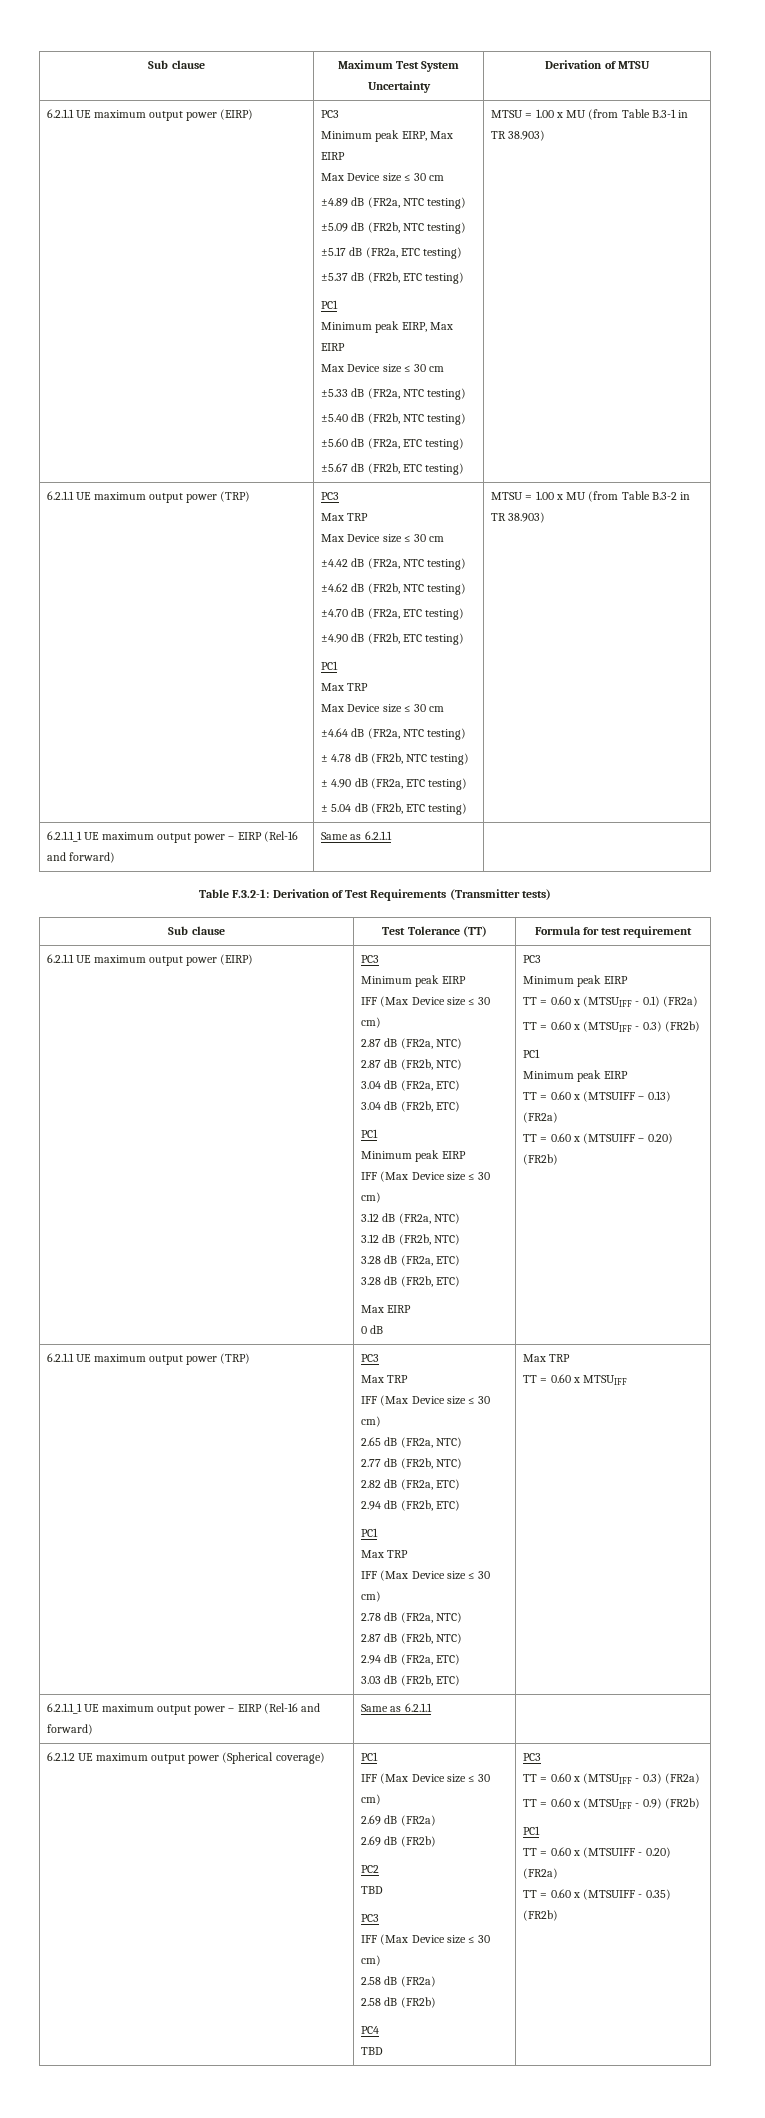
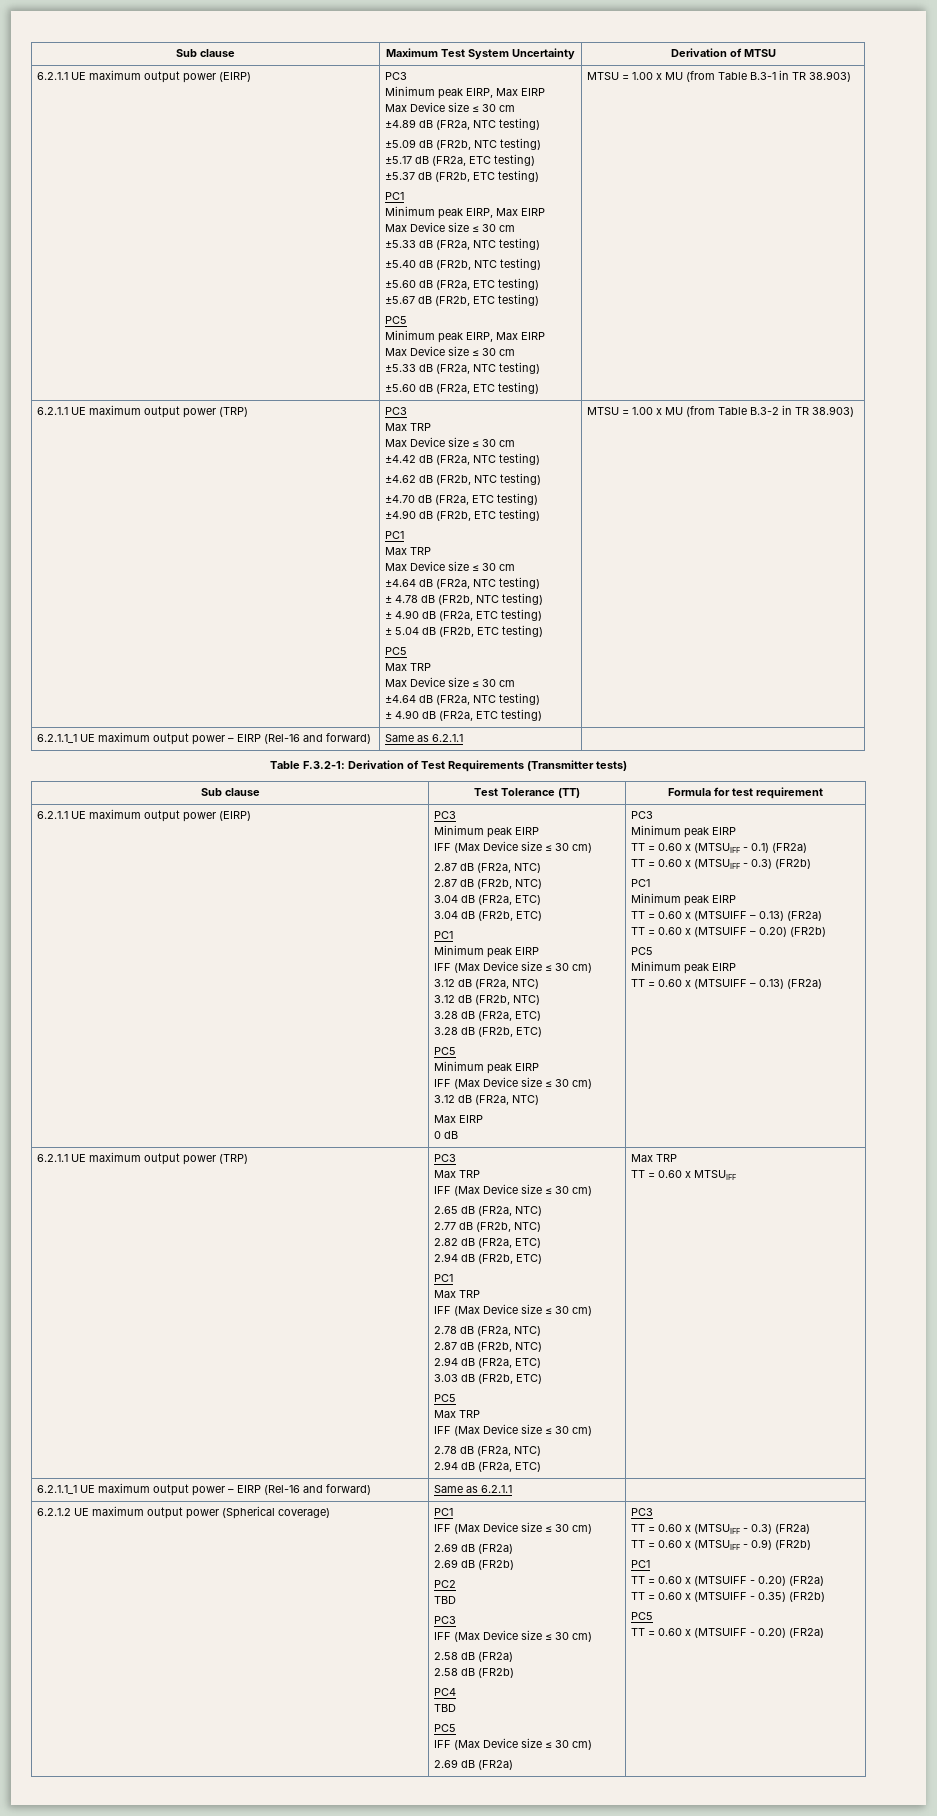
(465, 469) none -> [384,316,407,324] [384,330,545,343] [384,346,515,356] [384,362,540,374] [384,382,539,394] // PC5 // Minimum peak EIRP, Max EIRP // Max Device size ≤ 30 cm // ±5.33 dB (FR2a, NTC testing) // ±5.60 dB (FR2a, ETC testing)
(468, 809) none -> [384,647,407,655] [384,663,431,671] [384,677,515,687] [384,693,540,705] [384,709,542,721] // PC5 // Max TRP // Max Device size ≤ 30 cm // ±4.64 dB (FR2a, NTC testing) // ± 4.90 dB (FR2a, ETC testing)
(460, 1281) none -> [433,1047,456,1055] [433,1061,539,1074] [433,1077,592,1089] [433,1095,539,1105] // PC5 // Minimum peak EIRP // IFF (Max Device size ≤ 30 cm) // 3.12 dB (FR2a, NTC)
(559, 1159) none -> [630,947,653,955] [630,961,736,974] [630,979,822,989] // PC5 // Minimum peak EIRP // TT = 0.60 x (MTSUIFF – 0.13) (FR2a)
(460, 1680) none -> [433,1394,456,1402] [433,1410,480,1418] [433,1424,592,1436] [433,1446,541,1456] [433,1461,541,1472] // PC5 // Max TRP // IFF (Max Device size ≤ 30 cm) // 2.78 dB (FR2a, NTC) // 2.94 dB (FR2a, ETC)
(384, 2051) none -> [433,1724,456,1732] [433,1738,592,1750] [433,1759,513,1770] // PC5 // IFF (Max Device size ≤ 30 cm) // 2.69 dB (FR2a)
(559, 1915) none -> [630,1612,653,1620] [630,1628,824,1638] // PC5 // TT = 0.60 x (MTSUIFF - 0.20) (FR2a)

